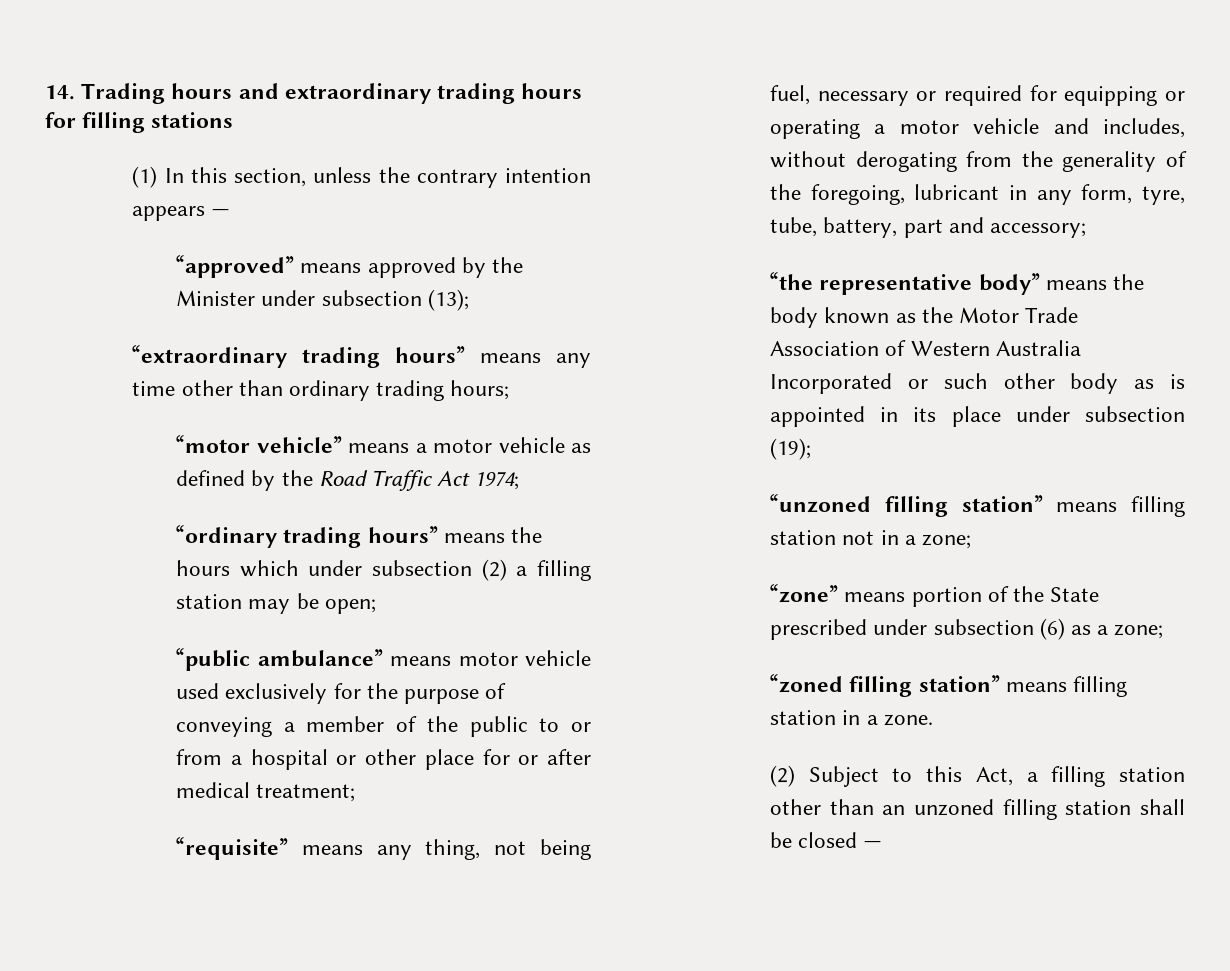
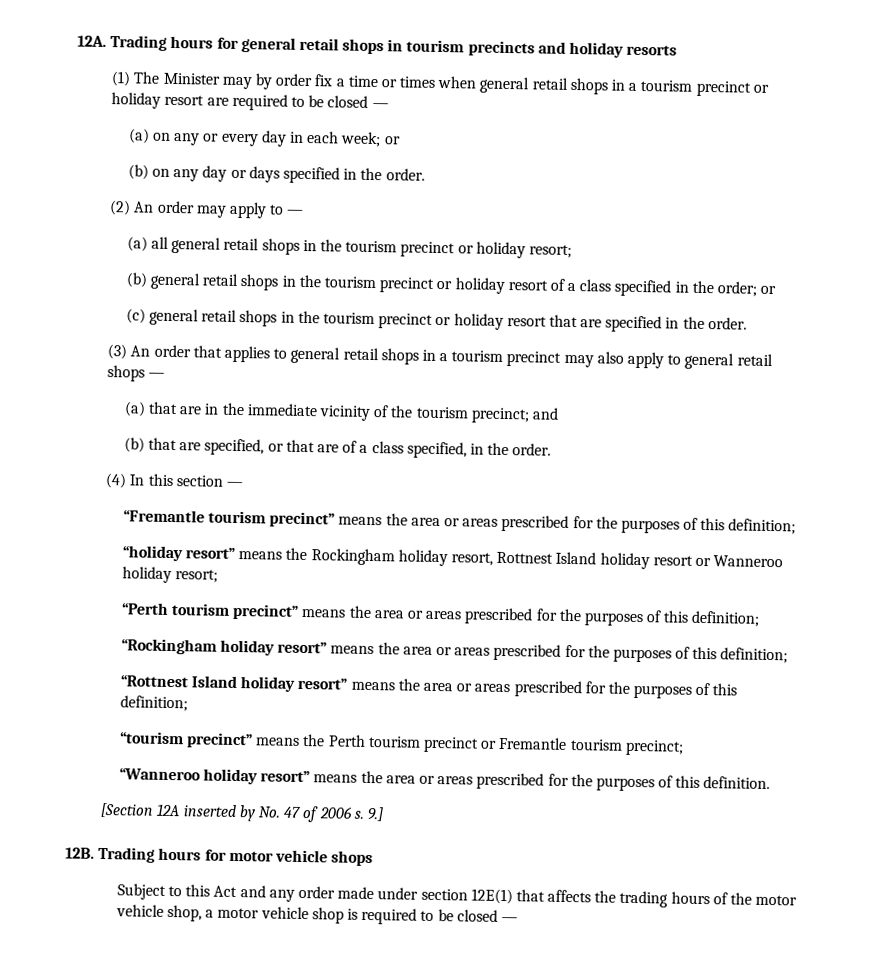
[45,83,583,104] [45,112,234,133] [132,166,591,188] [132,206,229,221] [176,255,523,278] [176,289,469,311] [132,345,591,368] [132,380,510,401] [176,435,591,453] [176,470,520,491] [176,525,542,548] [176,559,591,581] [176,593,376,614] [176,648,591,671] [176,683,507,704] [176,716,591,737] [176,749,591,770] [176,782,356,802] [176,837,592,860] [770,85,1185,106] [770,118,1185,139] [770,151,1187,172] [770,184,1185,205] [770,217,1086,238] [770,272,1144,295] [770,307,1079,328] [770,340,1081,356] [770,373,1185,394] [770,406,1185,427] [770,438,812,460] [770,494,1185,517] [770,530,971,549] [770,584,1100,607] [770,618,1164,640] [770,674,1127,697] [770,710,933,726] [770,765,1185,787] [770,799,1185,820] 14. Trading hours and extraordinary trading hours for filling stations // (1) In this section, unless the contrary intention appears — // “approved” means approved by the Minister under subsection (13); // “extraordinary trading hours” means any time other than ordinary trading hours; // “motor vehicle” means a motor vehicle as defined by the Road Traffic Act 1974; // “ordinary trading hours” means the hours which under subsection (2) a filling station may be open; // “public ambulance” means motor vehicle used exclusively for the purpose of conveying a member of the public to or from a hospital or other place for or after medical treatment; // “requisite” means any thing, not being fuel, necessary or required for equipping or operating a motor vehicle and includes, without derogating from the generality of the foregoing, lubricant in any form, tyre, tube, battery, part and accessory; // “the representative body” means the body known as the Motor Trade Association of Western Australia Incorporated or such other body as is appointed in its place under subsection (19); // “unzoned filling station” means filling station not in a zone; // “zone” means portion of the State prescribed under subsection (6) as a zone; // “zoned filling station” means filling station in a zone. // (2) Subject to this Act, a filling station other than an unzoned filling station shall -> [77,35,678,58] [111,71,769,97] [111,92,389,111] [127,128,401,148] [127,164,425,184] [109,200,304,219] [126,236,572,259] [125,272,777,297] [125,308,747,333] [107,344,773,370] [107,365,166,382] [123,401,559,424] [123,437,552,459] [105,473,243,489] [122,509,797,535] [121,545,784,570] [121,566,219,584] [120,602,761,627] [120,638,789,664] [119,674,738,699] [119,695,188,712] [118,731,684,756] [118,767,771,792] [100,802,384,823] [65,846,374,867] [116,883,798,908] [115,904,435,925] 12A. Trading hours for general retail shops in tourism precincts and holiday resorts // (1) The Minister may by order fix a time or times when general retail shops in a tourism precinct or holiday resort are required to be closed — // (a) on any or every day in each week; or // (b) on any day or days specified in the order. // (2) An order may apply to — // (a) all general retail shops in the tourism precinct or holiday resort; // (b) general retail shops in the tourism precinct or holiday resort of a class specified in the order; or // (c) general retail shops in the tourism precinct or holiday resort that are specified in the order. // (3) An order that applies to general retail shops in a tourism precinct may also apply to general retail shops — // (a) that are in the immediate vicinity of the tourism precinct; and // (b) that are specified, or that are of a class specified, in the order. // (4) In this section — // “Fremantle tourism precinct” means the area or areas prescribed for the purposes of this definition; // “holiday resort” means the Rockingham holiday resort, Rottnest Island holiday resort or Wanneroo holiday resort; // “Perth tourism precinct” means the area or areas prescribed for the purposes of this definition; // “Rockingham holiday resort” means the area or areas prescribed for the purposes of this definition; // “Rottnest Island holiday resort” means the area or areas prescribed for the purposes of this definition; // “tourism precinct” means the Perth tourism precinct or Fremantle tourism precinct; // “Wanneroo holiday resort” means the area or areas prescribed for the purposes of this definition. // [Section 12A inserted by No. 47 of 2006 s. 9.] // 12B. Trading hours for motor vehicle shops // Subject to this Act and any order made under section 12E(1) that affects the trading hours of the motor vehicle shop, a motor vehicle shop is required to

